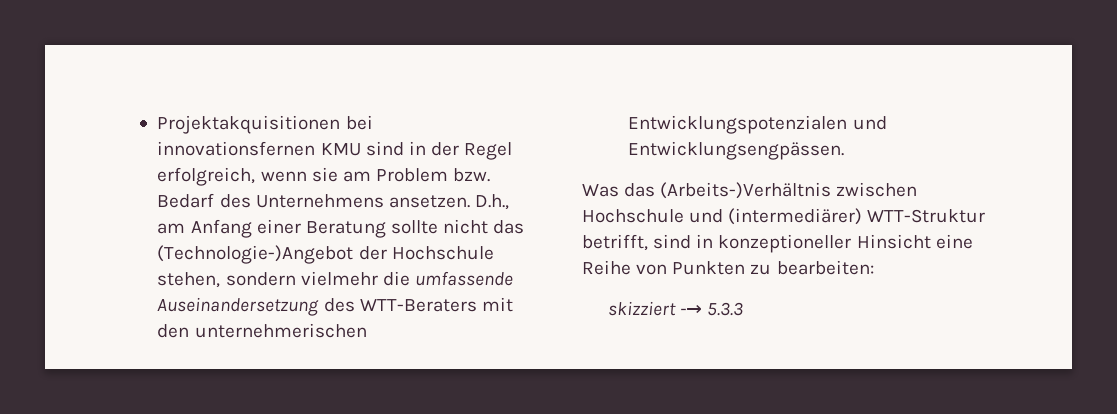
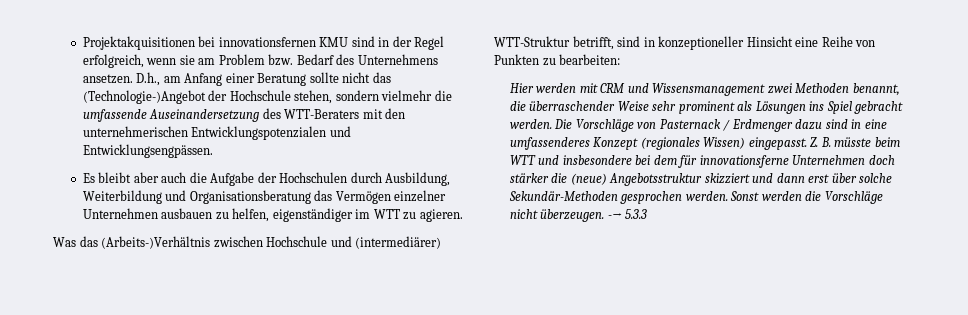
(845, 150) none -> [82,172,451,186] [82,190,447,204] [82,208,463,222] // Es bleibt aber auch die Aufgabe der Hochschulen durch Ausbildung, Weiterbildung und Organisationsberatung das Vermögen einzelner Unternehmen ausbauen zu helfen, eigenständiger im WTT zu agieren.
[607,301,676,316] skizziert -> [509,83,900,96] [509,101,904,114] [509,119,887,132] [509,137,900,150] [509,155,895,168] [509,173,893,186] [508,191,883,204] [509,209,605,222] Hier werden mit CRM und Wissensmanagement zwei Methoden benannt, die überraschender Weise sehr prominent als Lösungen ins Spiel gebracht werden. Die Vorschläge von Pasternack / Erdmenger dazu sind in eine umfassenderes Konzept (regionales Wissen) eingepasst. Z. B. müsste beim WTT und insbesondere bei dem für innovationsferne Unternehmen doch stärker die (neue) Angebotsstruktur skizziert und dann erst über solche Sekundär-Methoden gesprochen werden. Sonst werden die Vorschläge nicht überzeugen.

